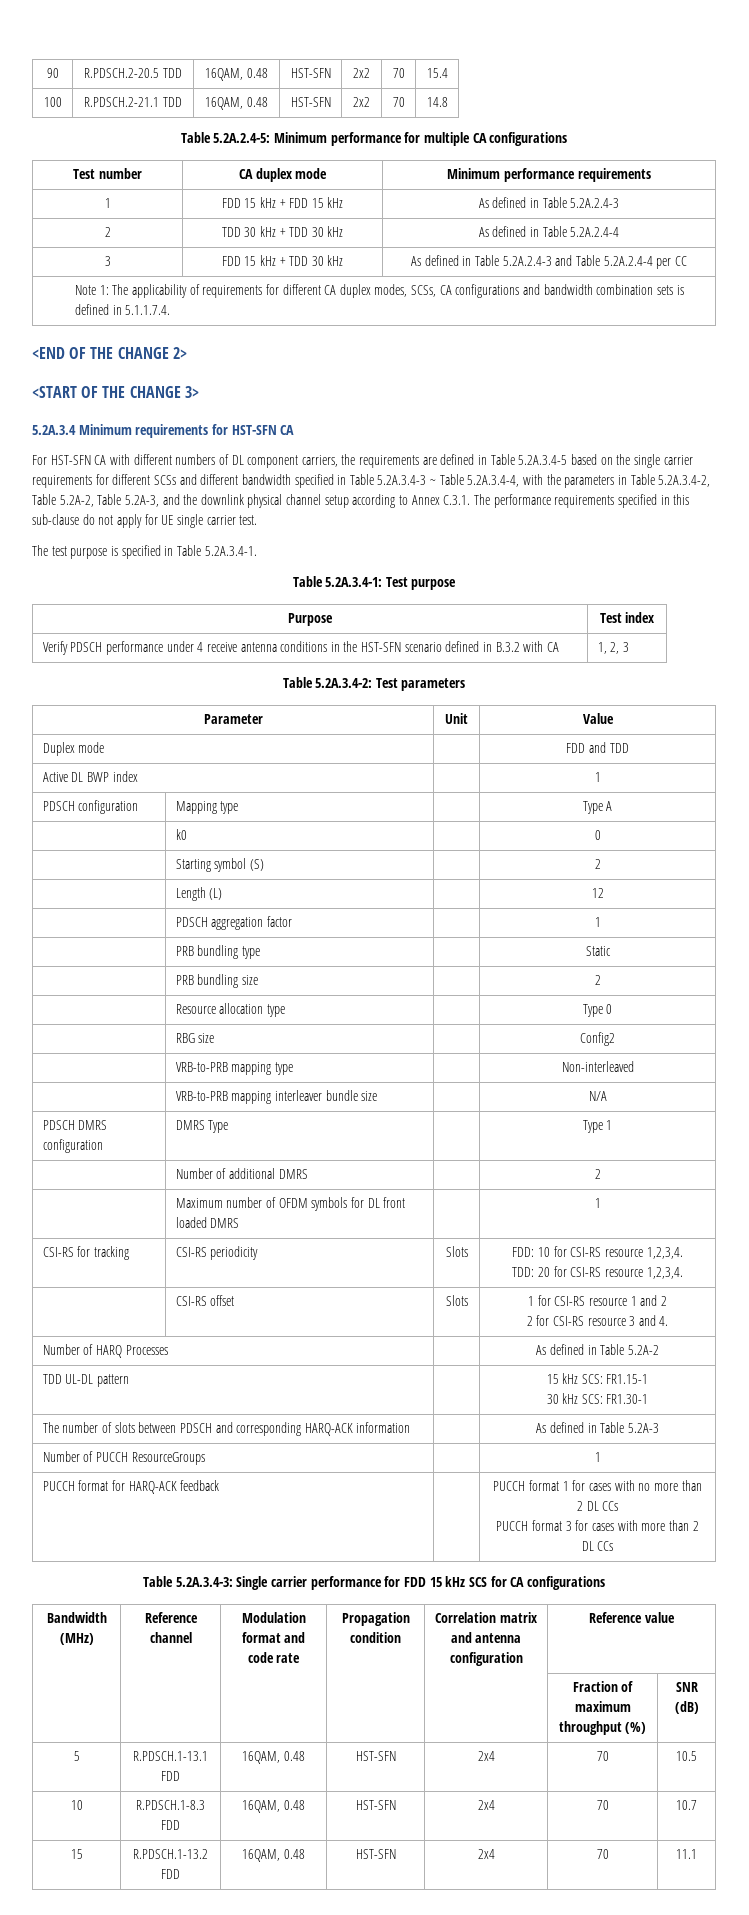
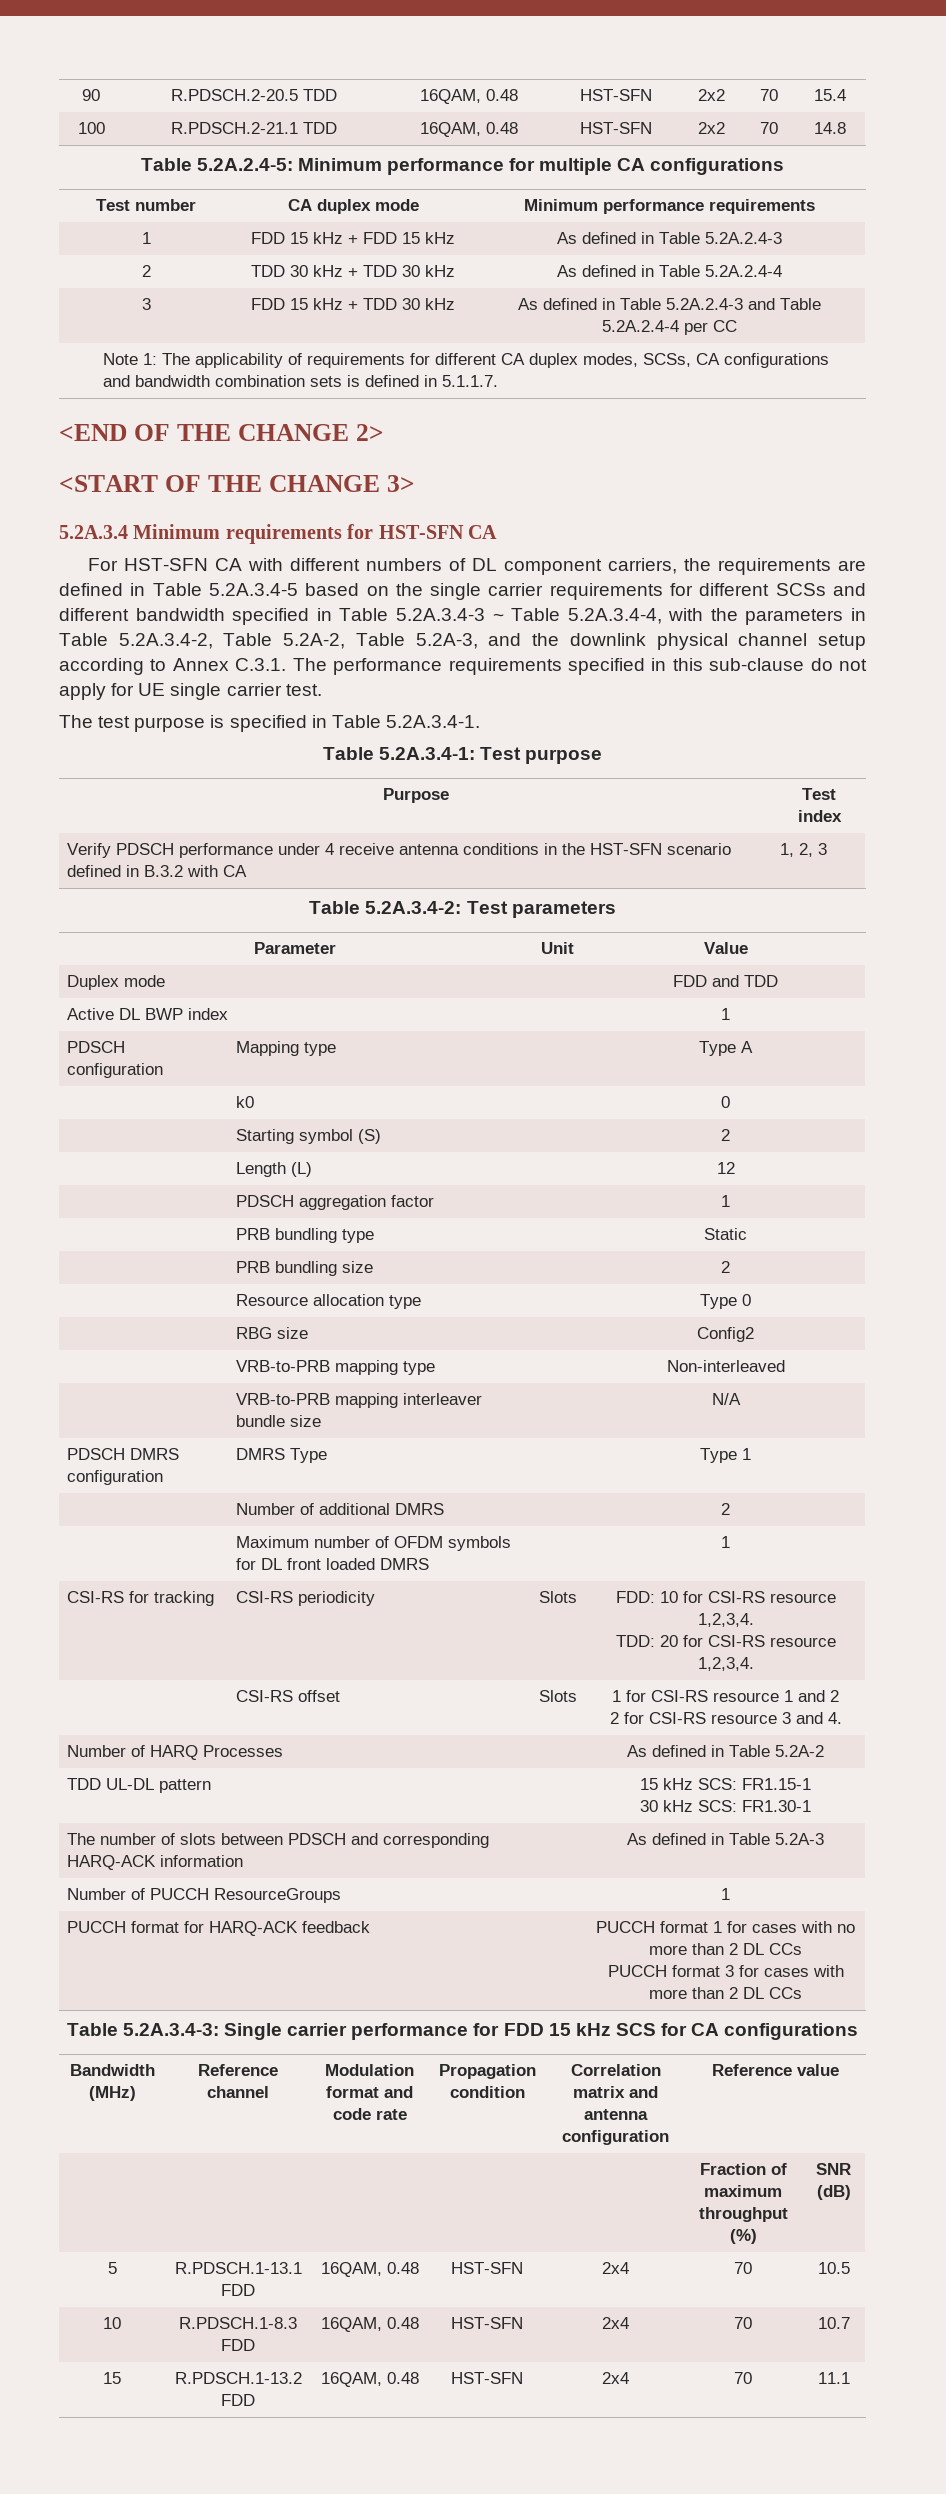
[125,305,171,315] 5.1.1.7.4. -> [442,375,499,387] 5.1.1.7.

